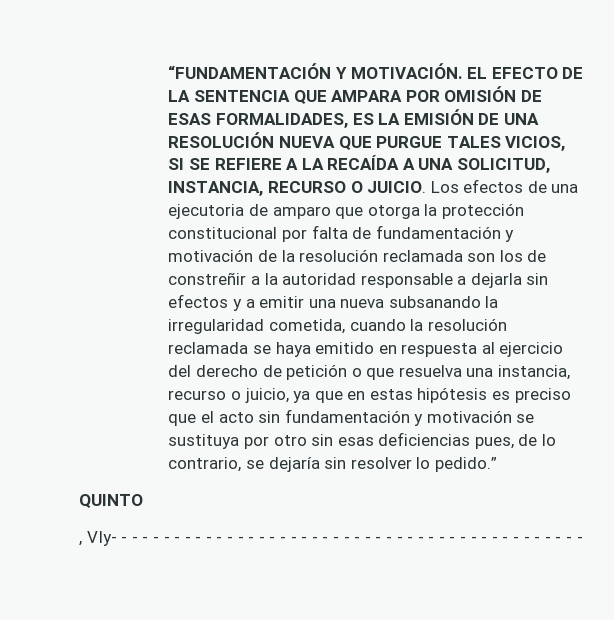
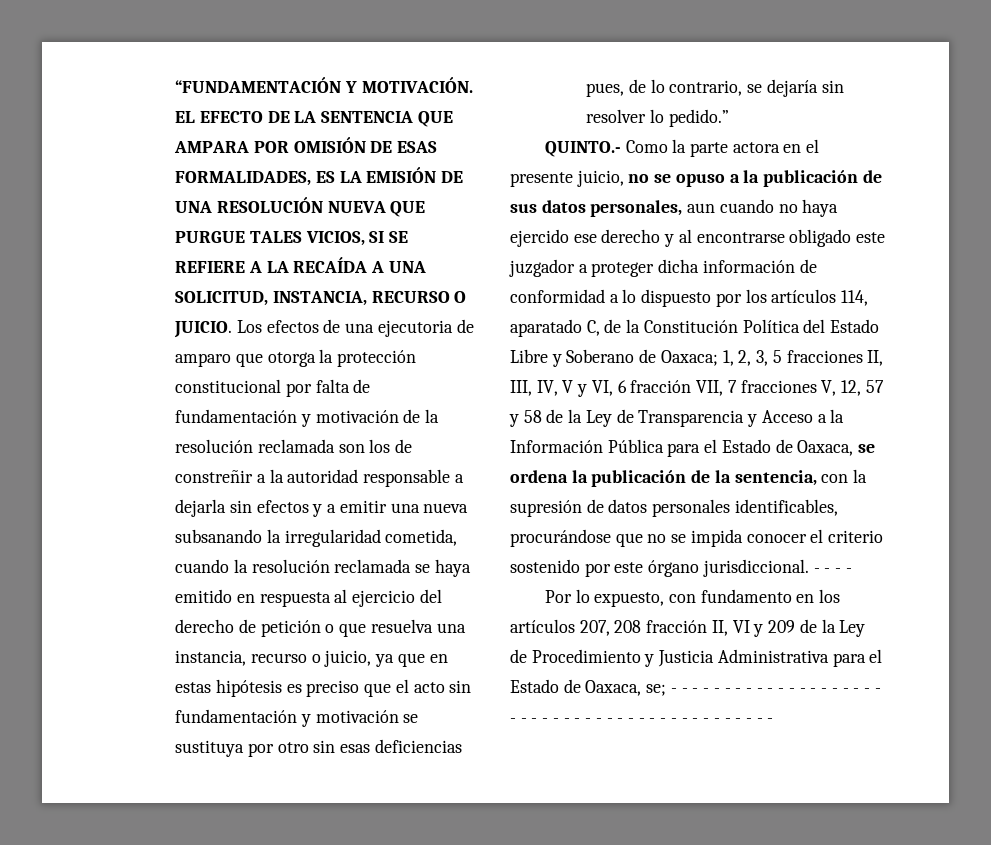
[79,494,143,508] [79,531,117,546] QUINTO // , VIy- -> [544,139,820,157] [510,170,882,187] [510,199,839,217] [510,229,886,247] [509,259,817,277] [510,289,869,307] [510,319,880,337] [510,349,884,367] [510,380,884,397] [509,409,845,427] [510,439,876,457] [510,469,868,487] [510,499,838,517] [510,529,884,547] [510,559,852,577] [544,589,841,607] [510,619,866,637] [510,649,883,667] [510,679,667,696] QUINTO.- Como la parte actora en el presente juicio, no se opuso a la publicación de sus datos personales, aun cuando no haya ejercido ese derecho y al encontrarse obligado este juzgador a proteger dicha información de conformidad a lo dispuesto por los artículos 114, aparatado C, de la Constitución Política del Estado Libre y Soberano de Oaxaca; 1, 2, 3, 5 fracciones II, III, IV, V y VI, 6 fracción VII, 7 fracciones V, 12, 57 y 58 de la Ley de Transparencia y Acceso a la Información Pública para el Estado de Oaxaca, se ordena la publicación de la sentencia, con la supresión de datos personales identificables, procurándose que no se impida conocer el criterio sostenido por este órgano jurisdiccional. - - - - // Por lo expuesto, con fundamento en los artículos 207, 208 fracción II, VI y 209 de la Ley de Procedimiento y Justicia Administrativa para el Estado de Oaxaca, se;
(583, 539) none -> [767,718,774,723] -

